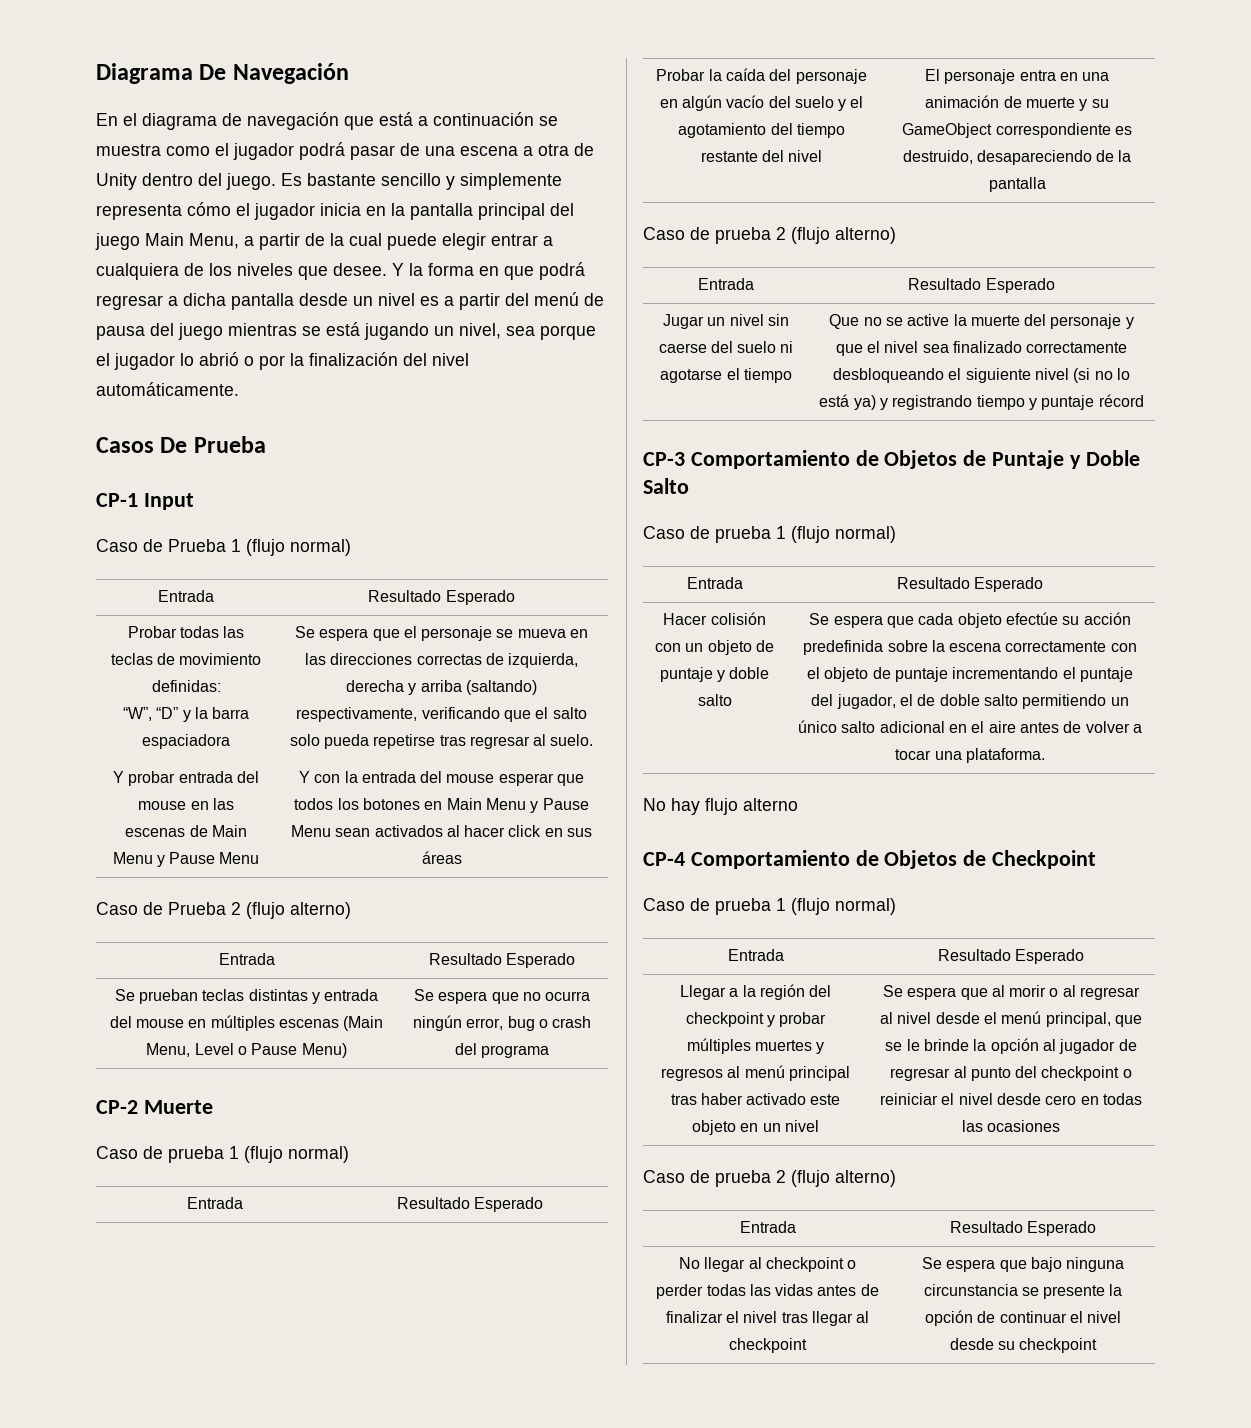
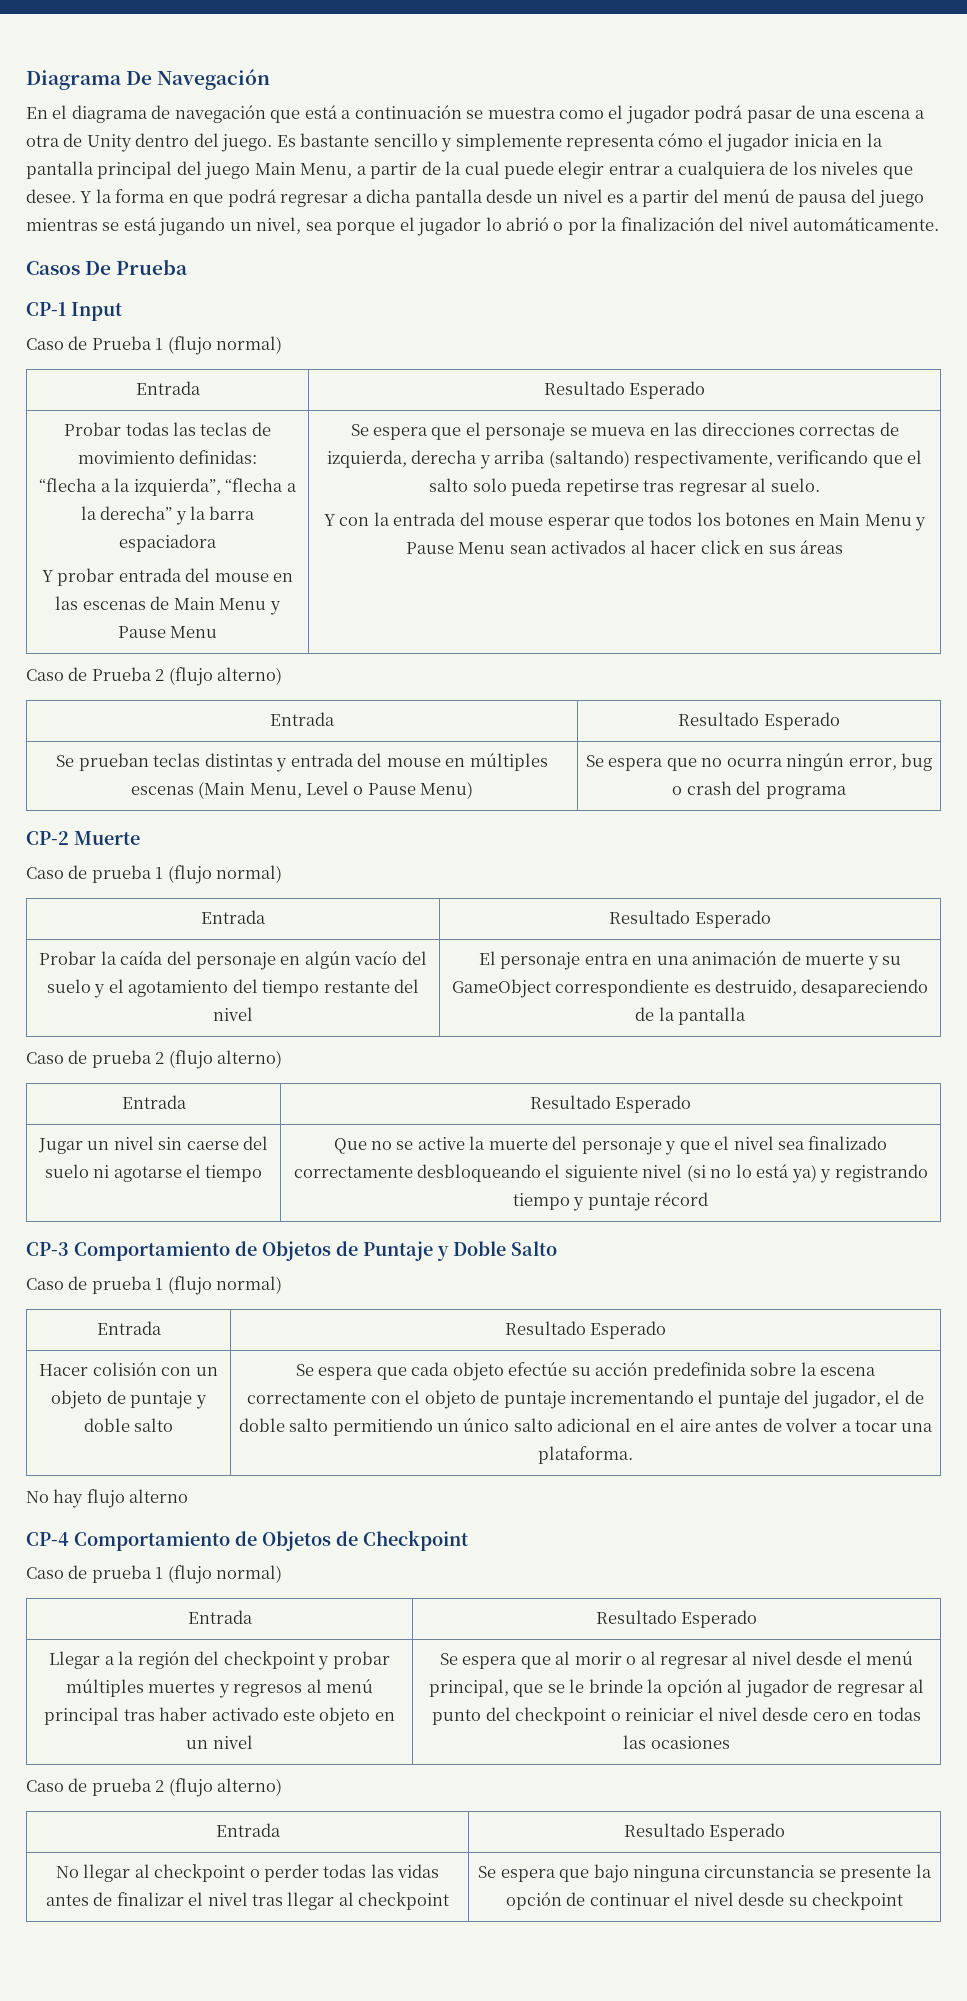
[122,707,179,721] “W”, “D” -> [39,478,297,496] [80,506,173,520] “flecha a la izquierda”, “flecha a la derecha”

